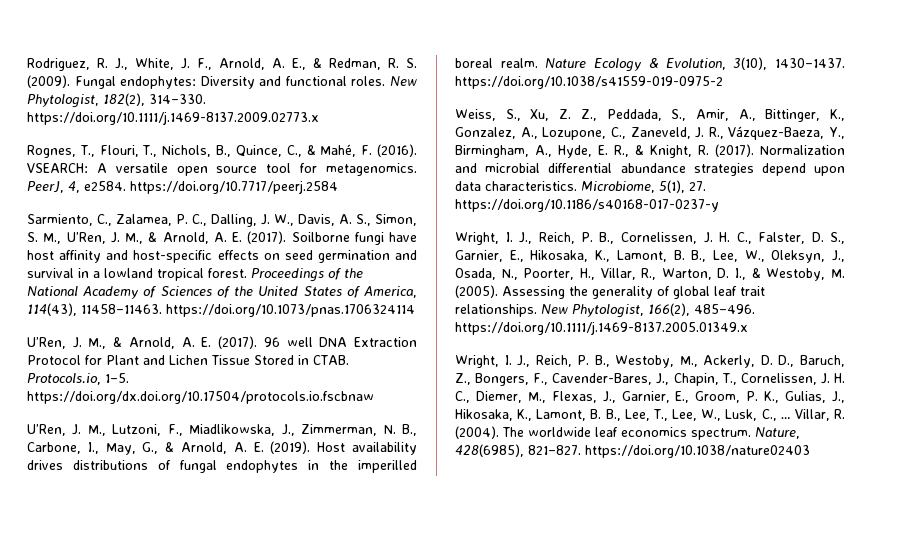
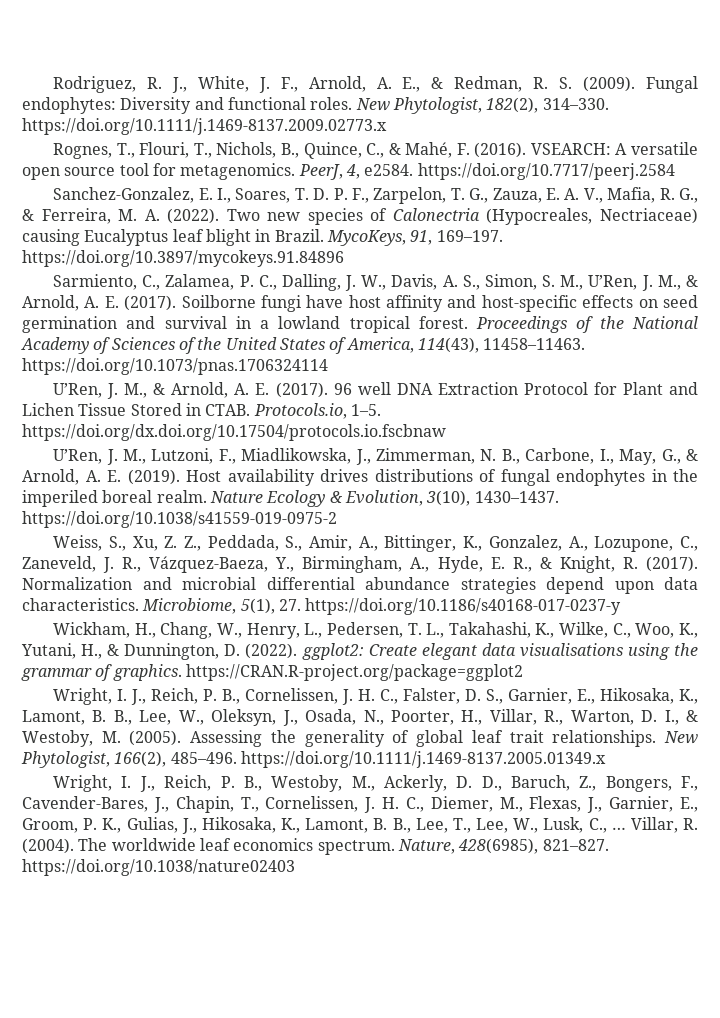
(338, 187) none -> [53,187,698,204] [22,208,698,225] [22,229,503,246] [22,250,344,267] // Sanchez-Gonzalez, E. I., Soares, T. D. P. F., Zarpelon, T. G., Zauza, E. A. V., Mafia, R. G., & Ferreira, M. A. (2022). Two new species of Calonectria (Hypocreales, Nectriaceae) causing Eucalyptus leaf blight in Brazil. MycoKeys, 91, 169–197. https://doi.org/10.3897/mycokeys.91.84896
[357,460,417,473] imperilled -> [22,490,98,507] imperiled
(719, 205) none -> [53,622,699,639] [21,643,698,660] [21,664,523,681] // Wickham, H., Chang, W., Henry, L., Pedersen, T. L., Takahashi, K., Wilke, C., Woo, K., Yutani, H., & Dunnington, D. (2022). ggplot2: Create elegant data visualisations using the grammar of graphics. https://CRAN.R-project.org/package=ggplot2

